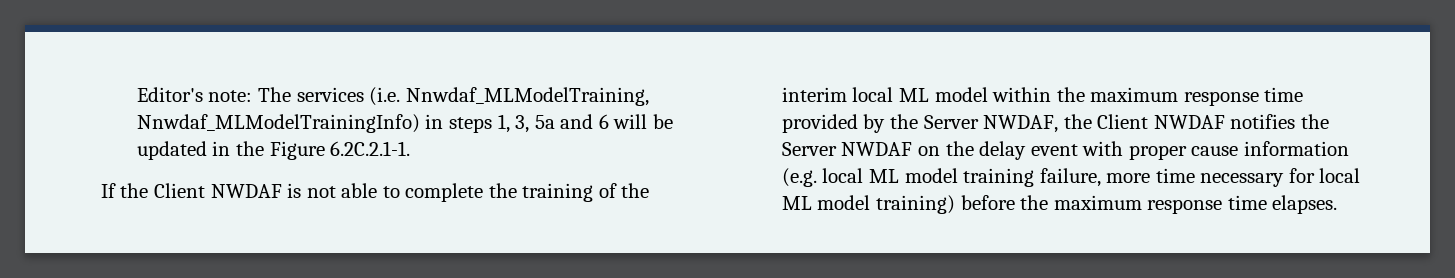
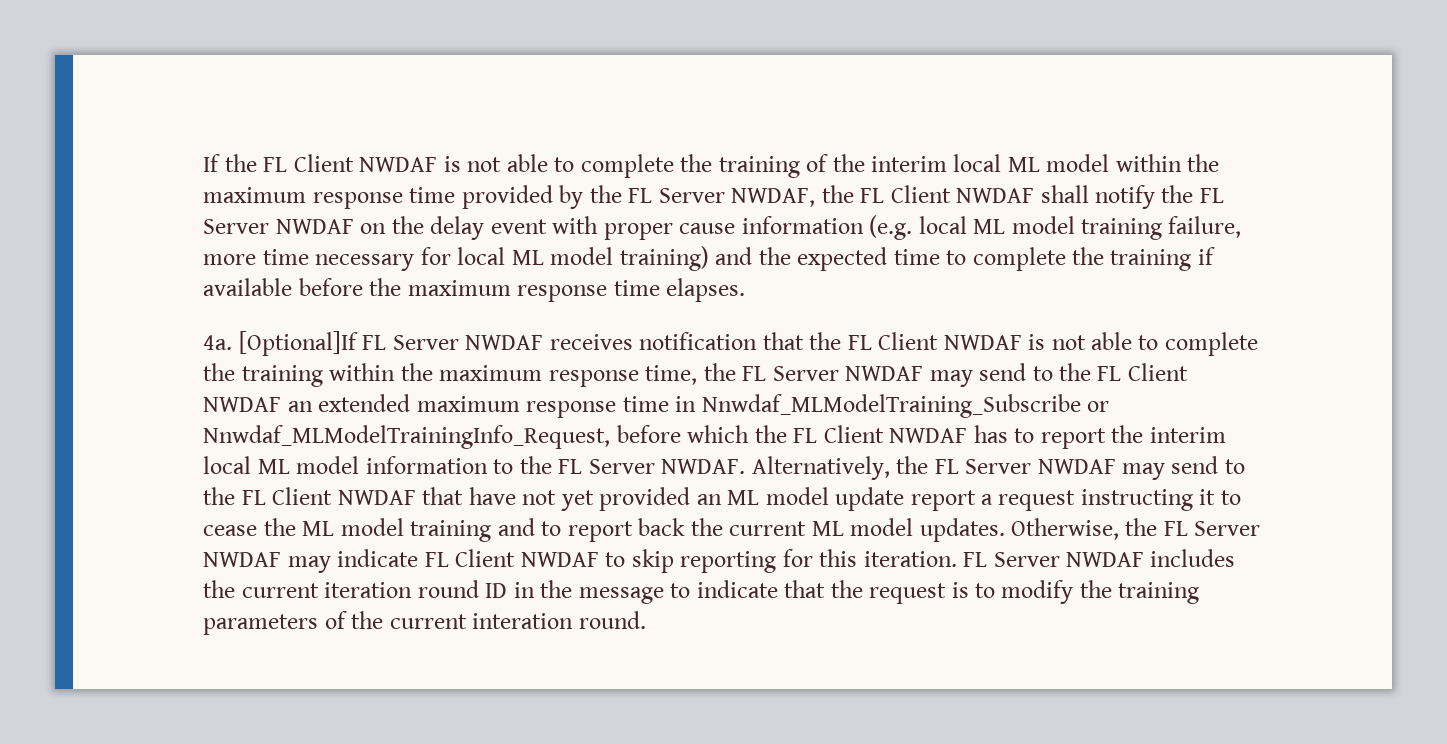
[136,87,649,106] [136,114,673,133] [136,141,411,160] Editor's note: The services (i.e. Nnwdaf_MLModelTraining, Nnwdaf_MLModelTrainingInfo) in steps 1, 3, 5a and 6 will be updated in the Figure 6.2C.2.1-1. // -> (203, 163) none
(149, 190) none -> [263,157,288,172] FL
(919, 121) none -> [628,188,653,203] FL
[1097,114,1329,129] Client NWDAF notifies the -> [860,185,1224,209] FL Client NWDAF shall notify the FL
(956, 204) none -> [715,247,1215,271] [203,278,293,296] and the expected time to complete the training if available
(1338, 204) none -> [203,331,1258,356] [203,363,1188,387] [203,394,1110,418] [203,425,1226,449] [203,456,1245,480] [203,487,1241,511] [203,518,1261,542] [203,549,1236,573] [203,580,1200,604] [203,611,646,635] // 4a. [Optional]If FL Server NWDAF receives notification that the FL Client NWDAF is not able to complete the training within the maximum response time, the FL Server NWDAF may send to the FL Client NWDAF an extended maximum response time in Nnwdaf_MLModelTraining_Subscribe or Nnwdaf_MLModelTrainingInfo_Request, before which the FL Client NWDAF has to report the interim local ML model information to the FL Server NWDAF. Alternatively, the FL Server NWDAF may send to the FL Client NWDAF that have not yet provided an ML model update report a request instructing it to cease the ML model training and to report back the current ML model updates. Otherwise, the FL Server NWDAF may indicate FL Client NWDAF to skip reporting for this iteration. FL Server NWDAF includes the current iteration round ID in the message to indicate that the request is to modify the training parameters of the current interation round.

